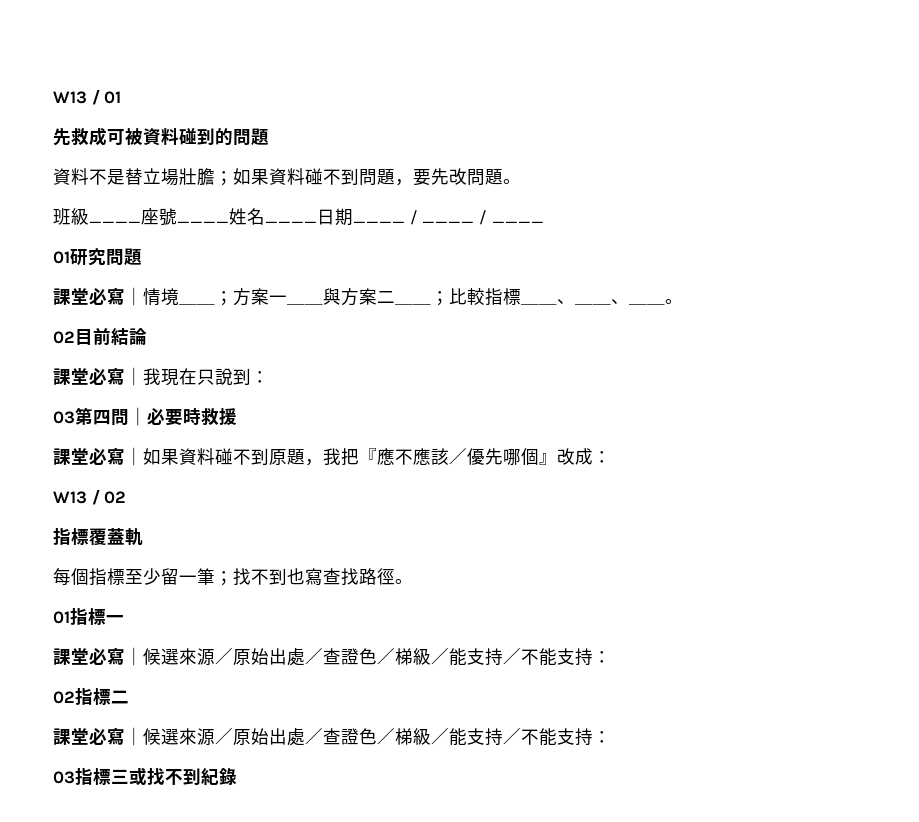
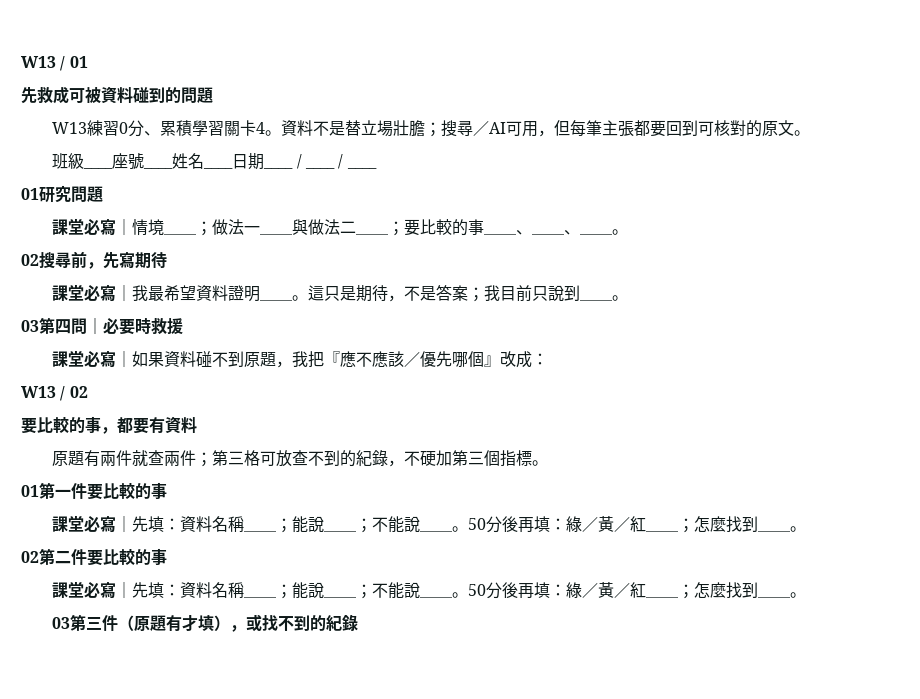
(269, 137) none -> [52,120,282,137] W13練習0分、累積學習關卡4。
[233,168,503,186] 如果資料碰不到問題，要先改問題 -> [441,120,795,137] 搜尋／AI可用，但每筆主張都要回到可核對的原文
[233,288,269,306] 方案 -> [212,219,245,235] 做法
[341,288,377,306] 方案 -> [308,219,341,235] 做法
[449,288,521,306] 比較指標 -> [404,219,485,236] 要比較的事
[75,328,147,345] 目前結論 -> [39,251,167,269] 搜尋前，先寫期待
[161,368,269,386] 現在只說到： -> [148,285,629,302] 最希望資料證明＿＿。這只是期待，不是答案；我目前只說到＿＿。
[53,528,143,546] [53,568,395,586] 指標覆蓋軌 // 每個指標至少留一筆；找不到也寫查找路徑 -> [21,416,197,434] [52,450,533,467] 要比較的事，都要有資料 // 原題有兩件就查兩件；第三格可放查不到的紀錄，不硬加第三個指標
[70,608,124,625] [53,647,611,666] [53,688,129,705] [53,727,611,746] [53,768,129,785] 指標一 // 課堂必寫｜候選來源／原始出處／查證色／梯級／能支持／不能支持： // 02指標二 // 課堂必寫｜候選來源／原始出處／查證色／梯級／能支持／不能支持： // 03指標三 -> [39,482,167,500] [52,515,807,533] [21,548,167,566] [52,581,807,599] [52,614,247,632] 第一件要比較的事 // 課堂必寫｜先填：資料名稱＿＿；能說＿＿；不能說＿＿。50分後再填：綠／黃／紅＿＿；怎麼找到＿＿。 // 02第二件要比較的事 // 課堂必寫｜先填：資料名稱＿＿；能說＿＿；不能說＿＿。50分後再填：綠／黃／紅＿＿；怎麼找到＿＿。 // 03第三件（原題有才填），
(201, 776) none -> [310,615,327,631] 的

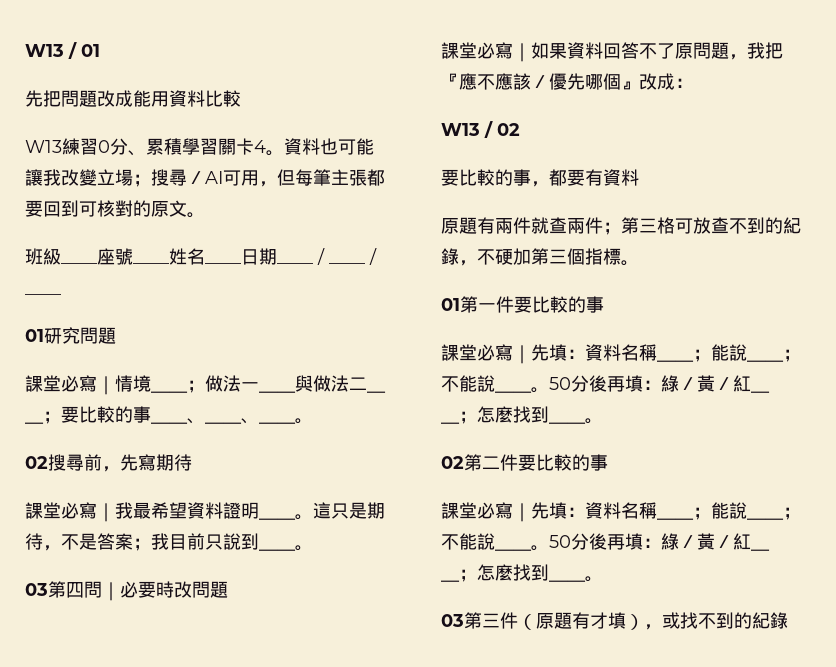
[37,86,213,104] 救成可被資料碰到的問題 -> [43,90,241,107] 把問題改成能用資料比較
[313,120,426,137] 不是替立場壯膽 -> [320,138,374,155] [25,169,133,186] 也可能讓我改變立場
[151,318,183,335] 救援 -> [174,581,228,598] 改問題
[196,351,261,367] 碰不到原 -> [603,42,711,59] 回答不了原問

